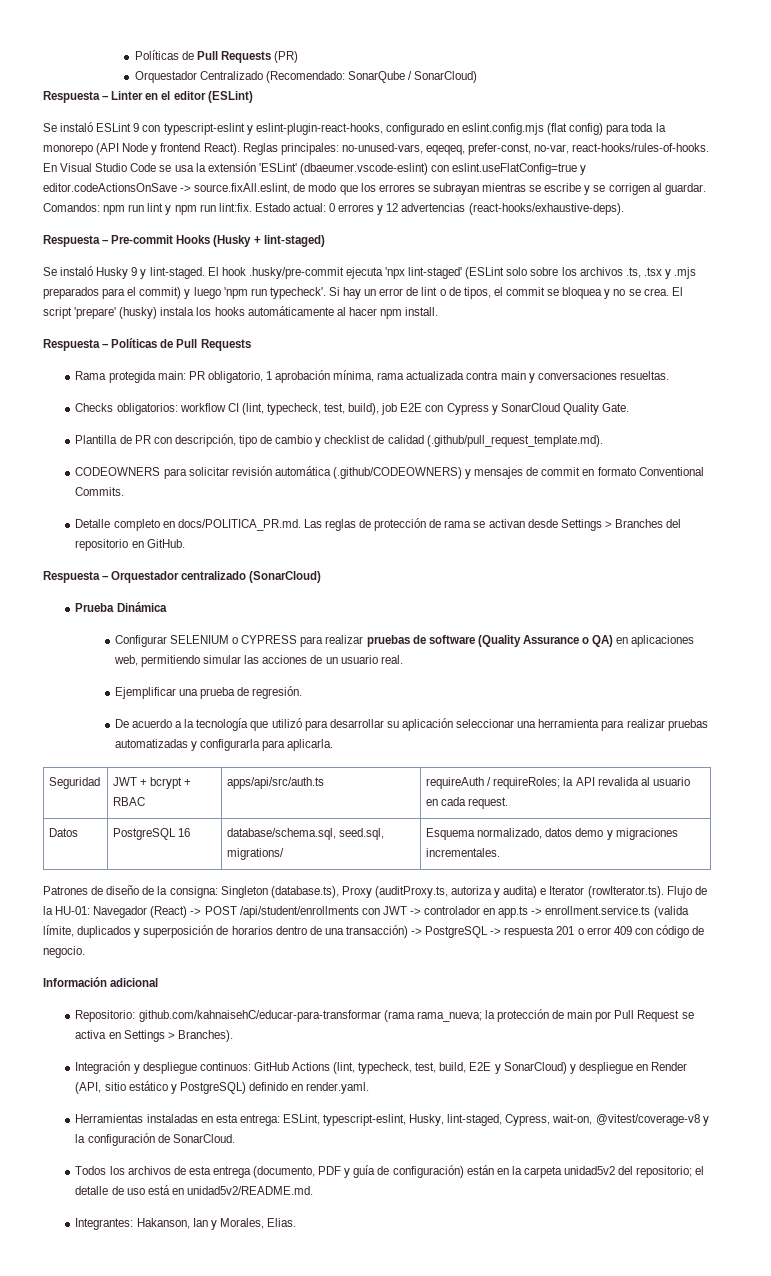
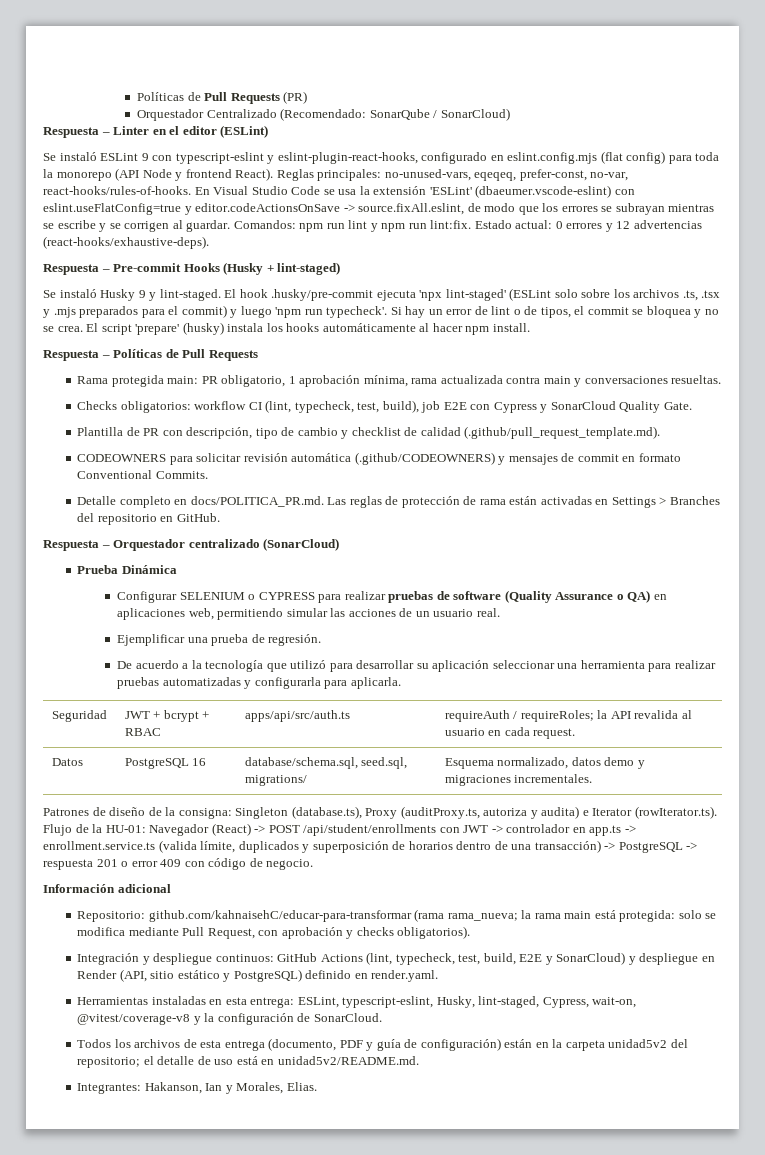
[473,519,558,528] se activan desde -> [509,496,609,505] están activadas en
[496,1009,694,1022] [75,1030,233,1042] protección de main por Pull Request se activa en Settings > Branches). -> [534,910,717,922] [77,926,471,939] rama main está protegida: solo se modifica mediante Pull Request, con aprobación y checks obligatorios).

